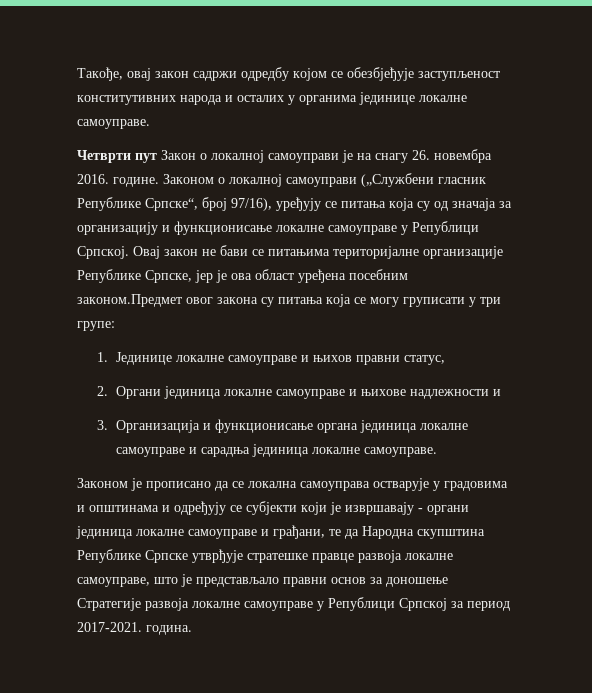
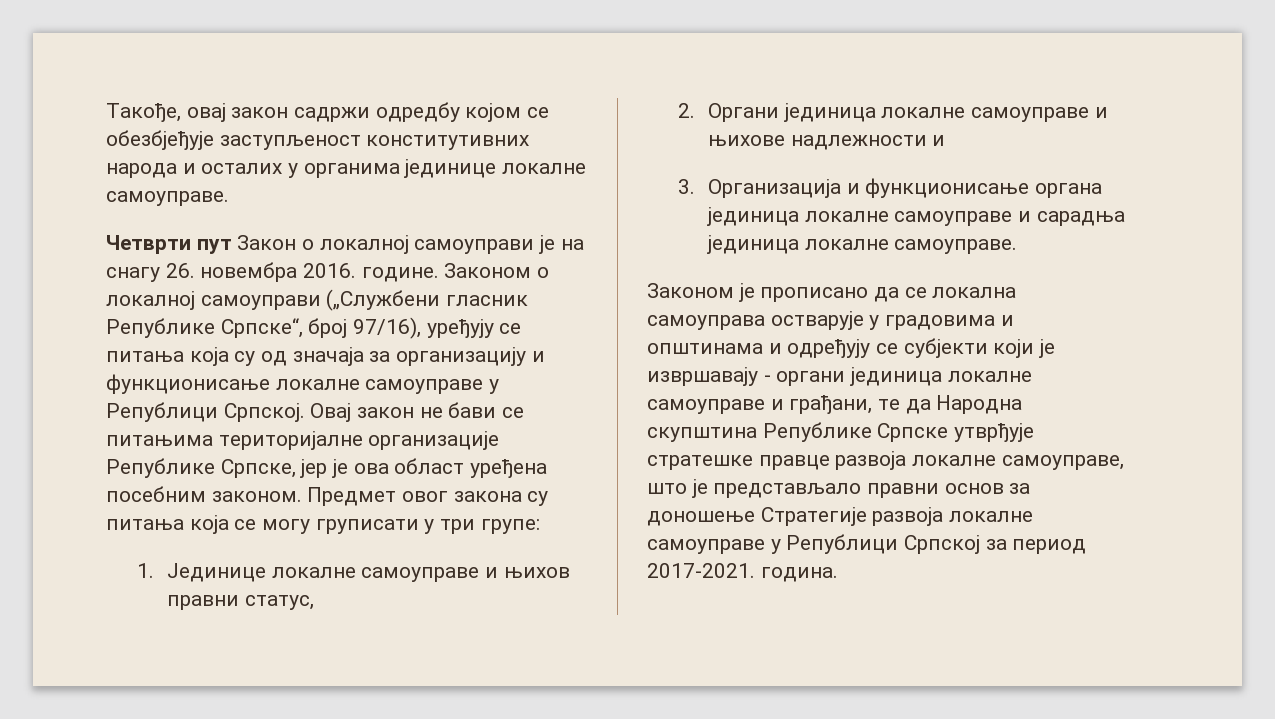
[77,294,182,307] законом.Предмет -> [211,487,397,506] законом. Предмет

